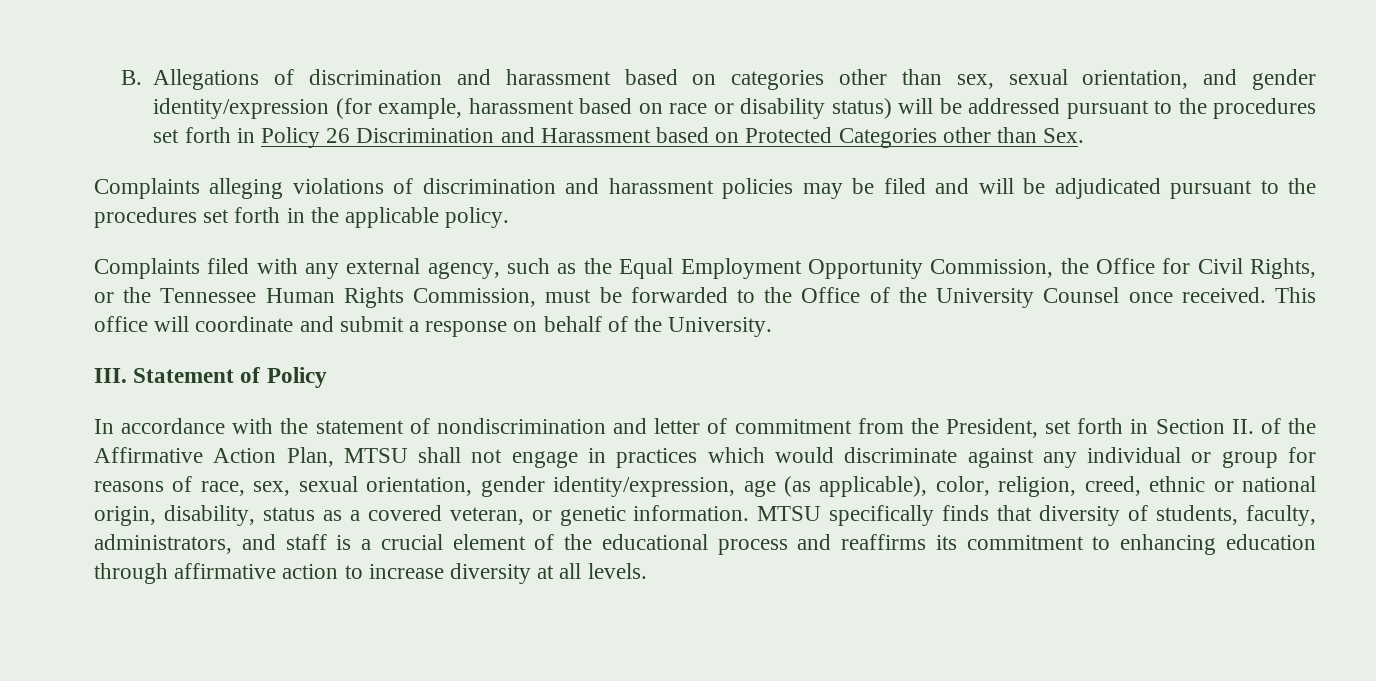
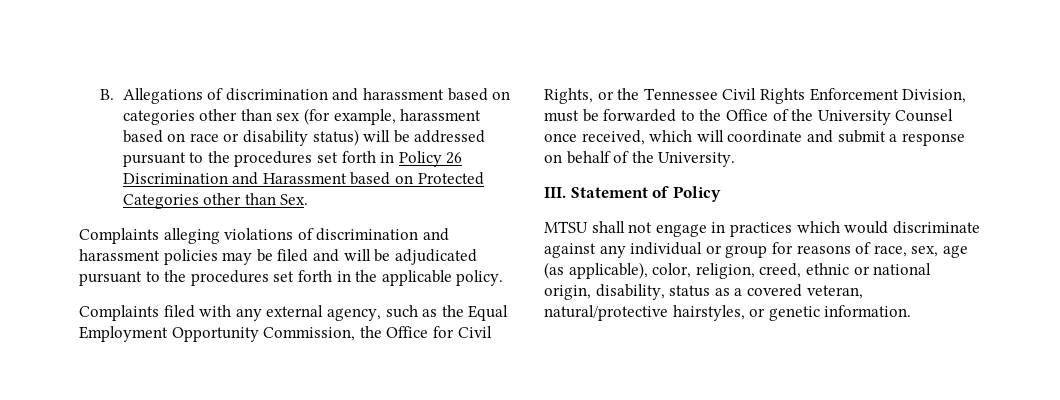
[956,69,1317,90] [153,98,330,119] sex, sexual orientation, and gender identity/expression -> [276,113,301,121] sex
[265,287,537,308] Human Rights Commission, -> [722,88,967,104] Civil Rights Enforcement Division,
[1181,287,1316,303] [94,316,148,332] received. This office -> [581,130,693,145] received, which
[94,418,1317,438] [94,447,334,467] In accordance with the statement of nondiscrimination and letter of commitment from the President, set forth in Section II. of the Affirmative Action Plan, -> (721, 194) none
[298,476,736,497] sexual orientation, gender identity/expression, -> (939, 251) none
(524, 516) none -> [544,305,745,321] natural/protective hairstyles,
[757,505,1316,526] [94,534,1316,555] [94,563,647,584] MTSU specifically finds that diversity of students, faculty, administrators, and staff is a crucial element of the educational process and reaffirms its commitment to enhancing education through affirmative action to increase diversity at all levels. -> (912, 311) none

